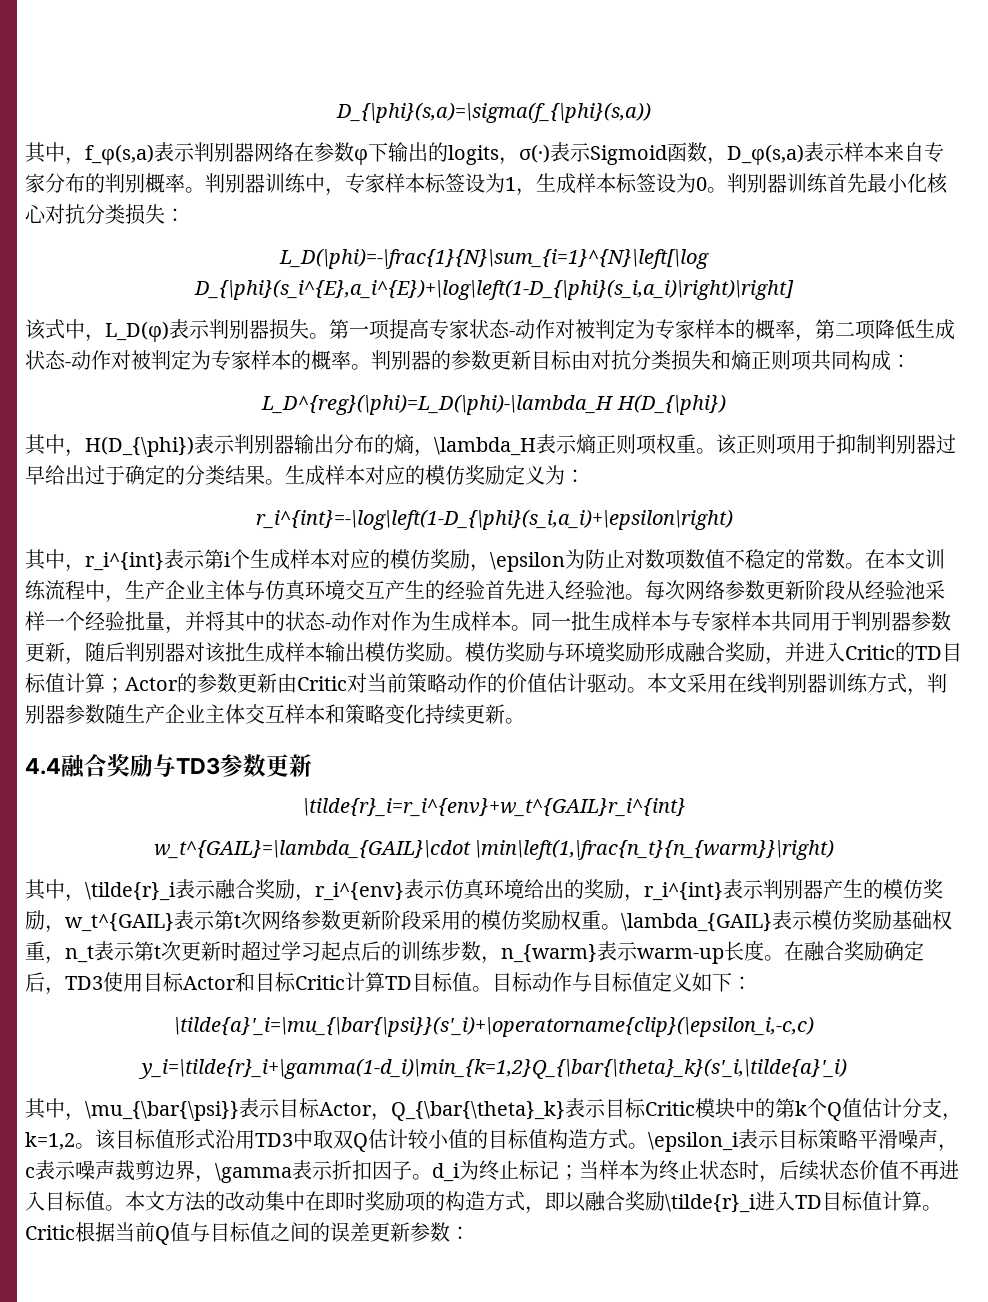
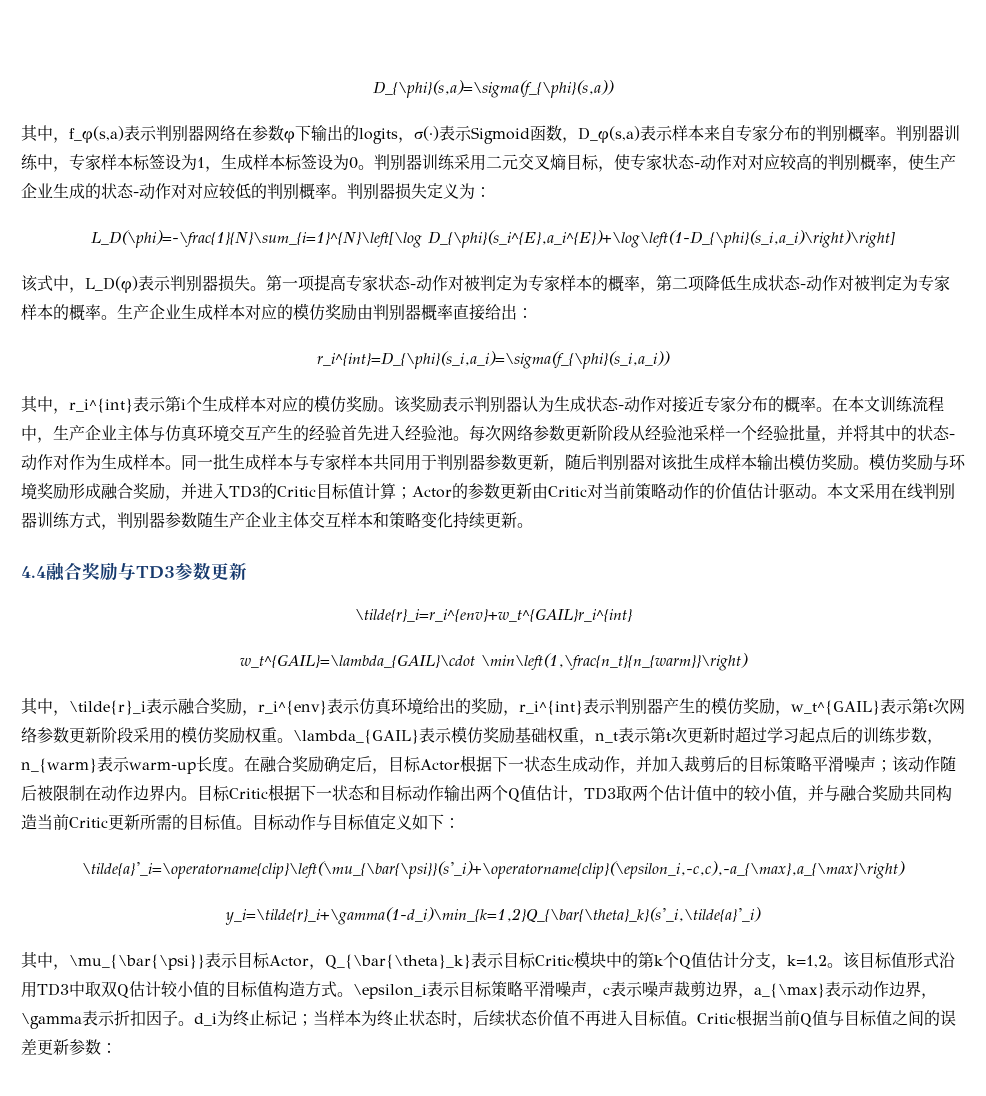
[827,173,948,194] [25,204,165,225] 首先最小化核心对抗分类损失 -> [454,153,956,172] [21,183,475,200] 采用二元交叉熵目标，使专家状态-动作对对应较高的判别概率，使生产企业生成的状态-动作对对应较低的判别概率。判别器损失定义为
[371,350,911,371] [261,394,726,415] [25,434,956,457] [25,465,585,486] [255,509,733,530] 判别器的参数更新目标由对抗分类损失和熵正则项共同构成： // L_D^{reg}(\phi)=L_D(\phi)-\lambda_H H(D_{\phi}) // 其中，H(D_{\phi})表示判别器输出分布的熵，\lambda_H表示熵正则项权重。该正则项用于抑制判别器过早给出过于确定的分类结果。生成样本对应的模仿奖励定义为： // r_i^{int}=-\log\left(1-D_{\phi}(s_i,a_i)+\epsilon\right) -> [117,303,533,321] [317,351,670,369] 生产企业生成样本对应的模仿奖励由判别器概率直接给出： // r_i^{int}=D_{\phi}(s_i,a_i)=\sigma(f_{\phi}(s_i,a_i))
[470,549,845,572] ，\epsilon为防止对数项数值不稳定的常数 -> [378,396,816,413] 。该奖励表示判别器认为生成状态-动作对接近专家分布的概率
[845,642,942,662] Critic的TD -> [229,483,316,499] TD3的Critic
[65,972,412,992] TD3使用目标Actor和目标Critic计算TD -> [388,755,956,774] [21,784,952,803] [21,814,188,830] 目标Actor根据下一状态生成动作，并加入裁剪后的目标策略平滑噪声；该动作随后被限制在动作边界内。目标Critic根据下一状态和目标动作输出两个Q值估计，TD3取两个估计值中的较小值，并与融合奖励共同构造当前Critic更新所需的
[174,1016,814,1037] \tilde{a}'_i=\mu_{\bar{\psi}}(s'_i)+\operatorname{clip}(\epsilon_i,-c,c) -> [82,861,905,879] \tilde{a}'_i=\operatorname{clip}\left(\mu_{\bar{\psi}}(s'_i)+\operatorname{clip}(\epsilon_i,-c,c),-a_{\max},a_{\max}\right)
(215, 1179) none -> [754,981,937,999] a_{\max}表示动作边界，
[125,1191,942,1214] 本文方法的改动集中在即时奖励项的构造方式，即以融合奖励\tilde{r}_i进入TD目标值计算。 -> (697, 1023) none

